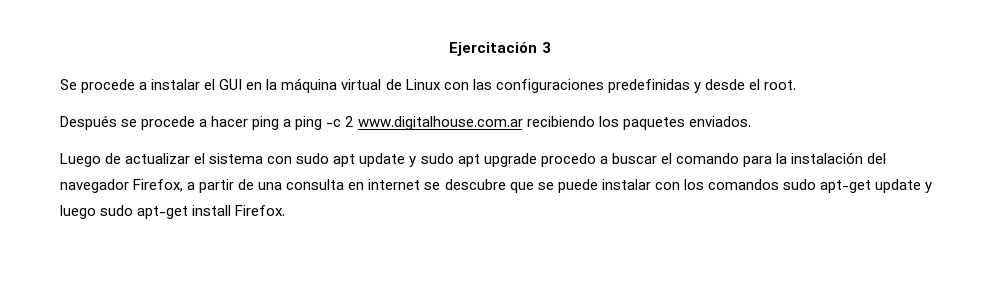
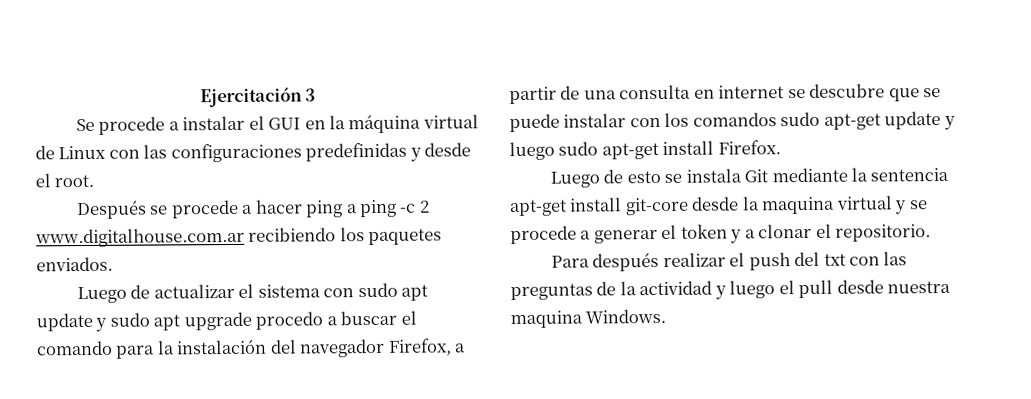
(286, 210) none -> [549,167,950,188] [510,195,928,217] [510,223,932,245] [550,251,908,272] [510,279,952,301] [510,308,667,329] // Luego de esto se instala Git mediante la sentencia apt-get install git-core desde la maquina virtual y se procede a generar el token y a clonar el repositorio. // Para después realizar el push del txt con las preguntas de la actividad y luego el pull desde nuestra maquina Windows.

